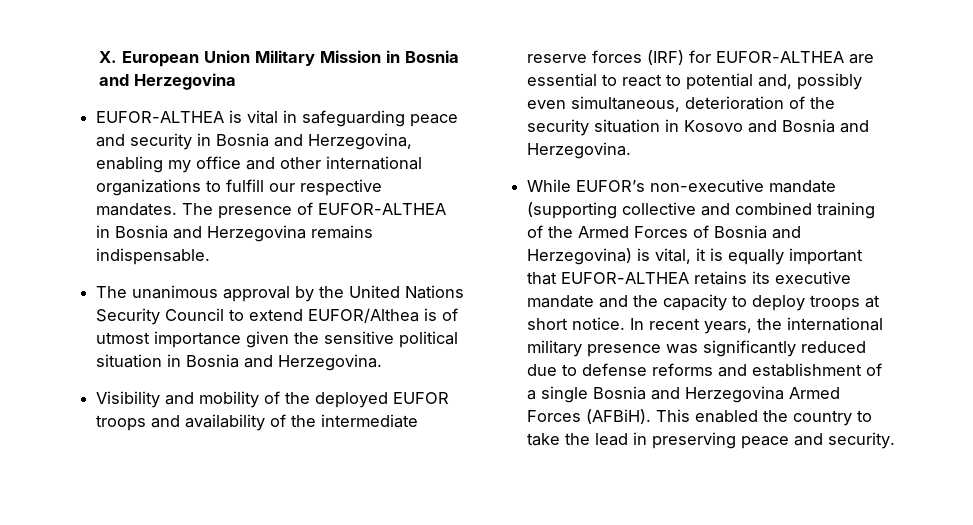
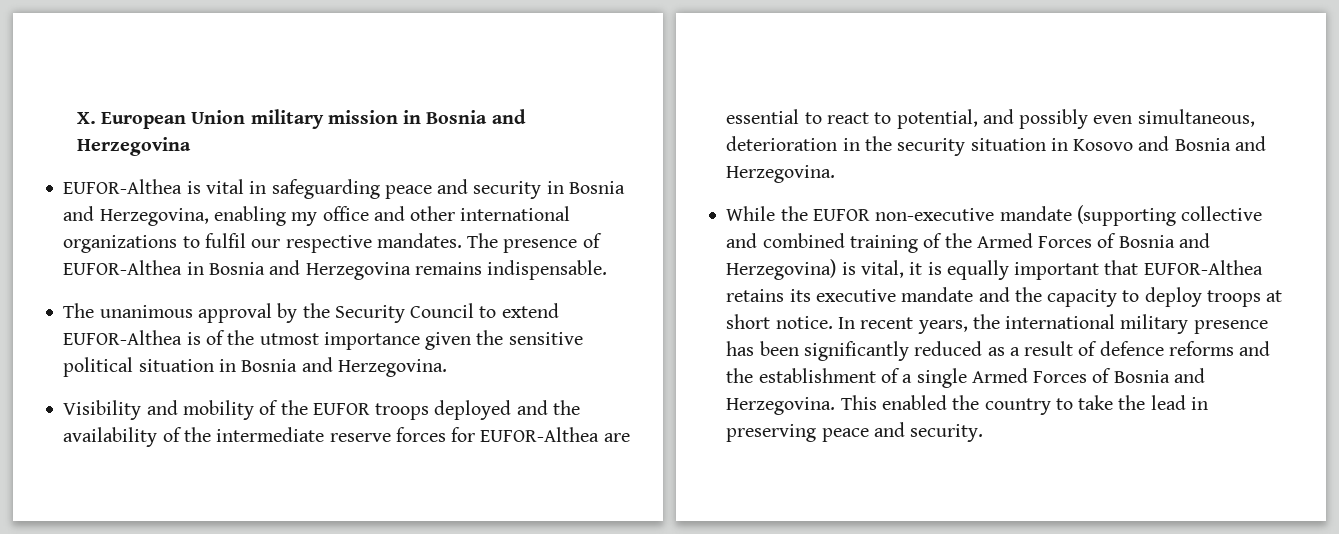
[254,50,381,66] Military Mission -> [250,109,398,129] military mission
[96,111,225,123] EUFOR-ALTHEA -> [63,179,183,194] EUFOR-Althea
[226,179,265,192] fulfill -> [204,233,246,248] fulfil
[318,203,447,215] EUFOR-ALTHEA -> [63,260,183,275] EUFOR-Althea
[349,285,465,299] United Nations -> (330, 310) none
[308,308,420,323] EUFOR/Althea -> [63,330,183,345] EUFOR-Althea
(459, 314) none -> [227,330,255,345] the
[315,392,389,408] deployed -> (308, 407) none
[151,415,181,428] and -> [434,400,580,420] deployed and the
[647,50,845,65] (IRF) for EUFOR-ALTHEA -> [451,427,600,442] for EUFOR-Althea
[686,73,793,90] potential and, -> [896,109,1014,129] potential, and
[789,96,806,109] of -> [842,138,860,151] in
[576,180,646,192] EUFOR’s -> [780,206,870,221] the EUFOR
[561,272,690,284] EUFOR-ALTHEA -> [1143,260,1263,275] EUFOR-Althea
[666,340,867,357] [527,363,648,376] was significantly reduced due to defense -> [726,341,1164,361] has been significantly reduced as a result of defence
(748, 370) none -> [726,368,754,383] the
[593,386,841,403] [527,409,652,424] Bosnia and Herzegovina Armed Forces (AFBiH). -> [971,368,1205,383] [726,397,836,415] Armed Forces of Bosnia and Herzegovina.

